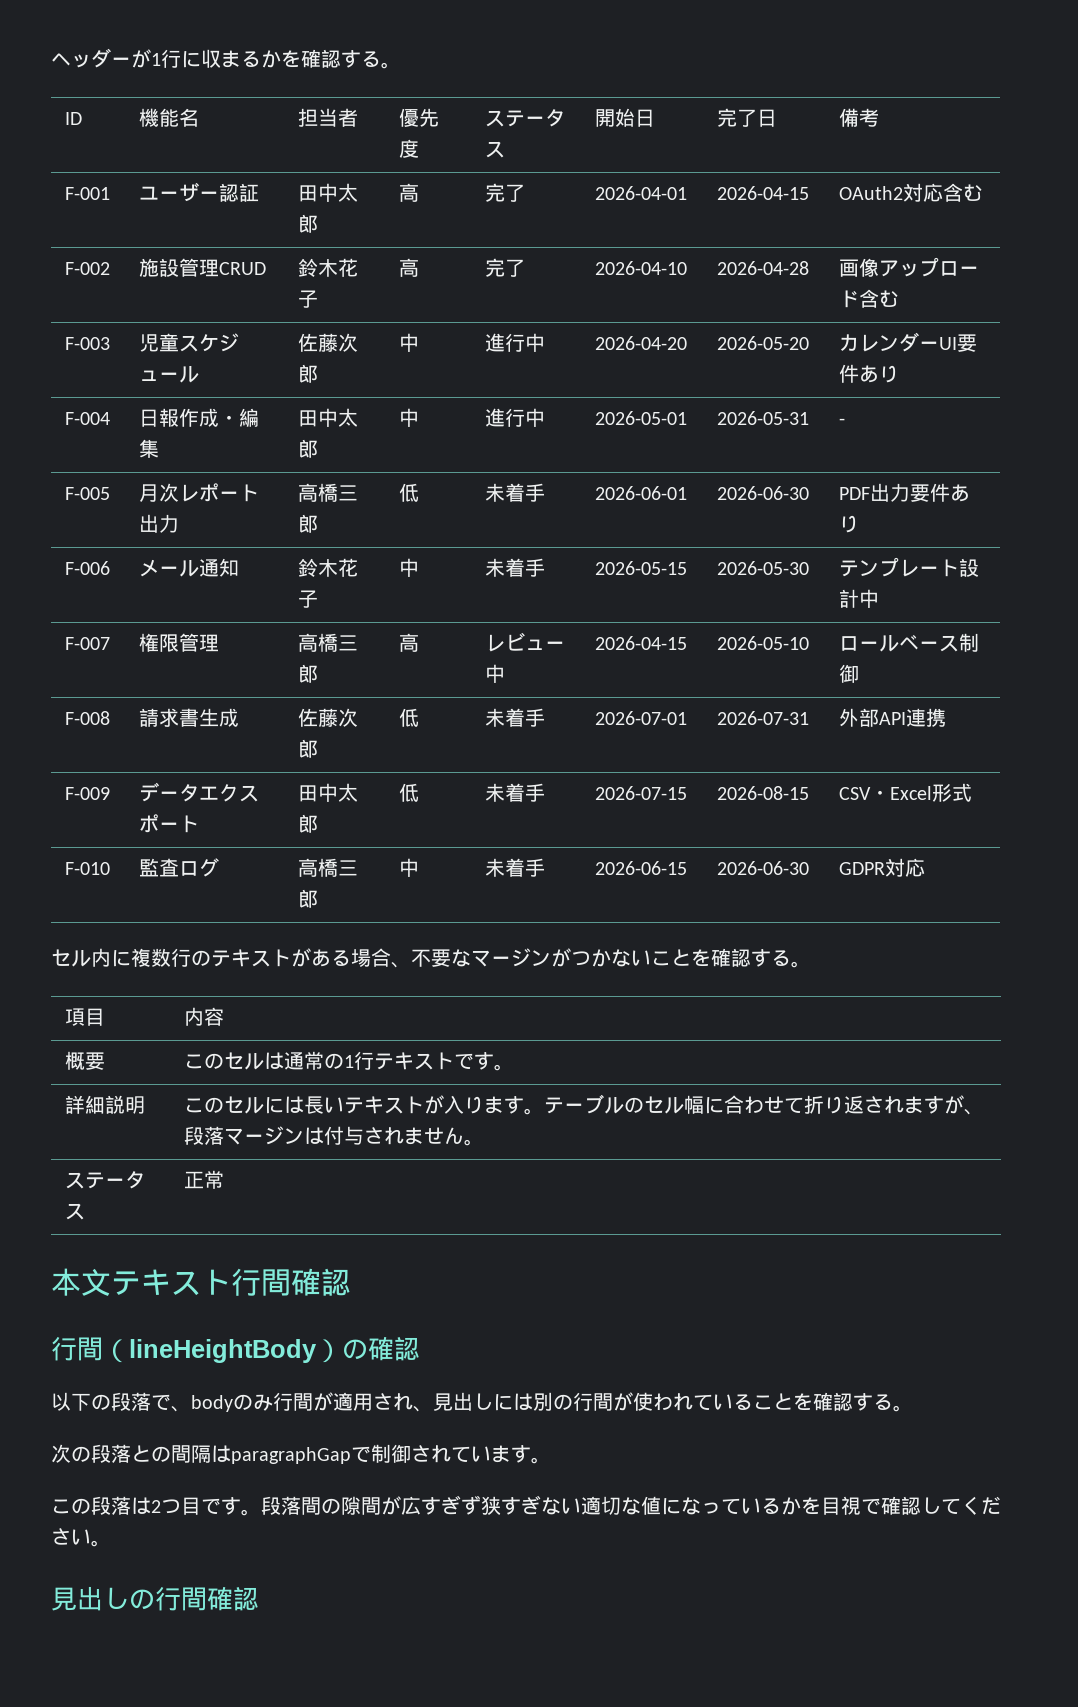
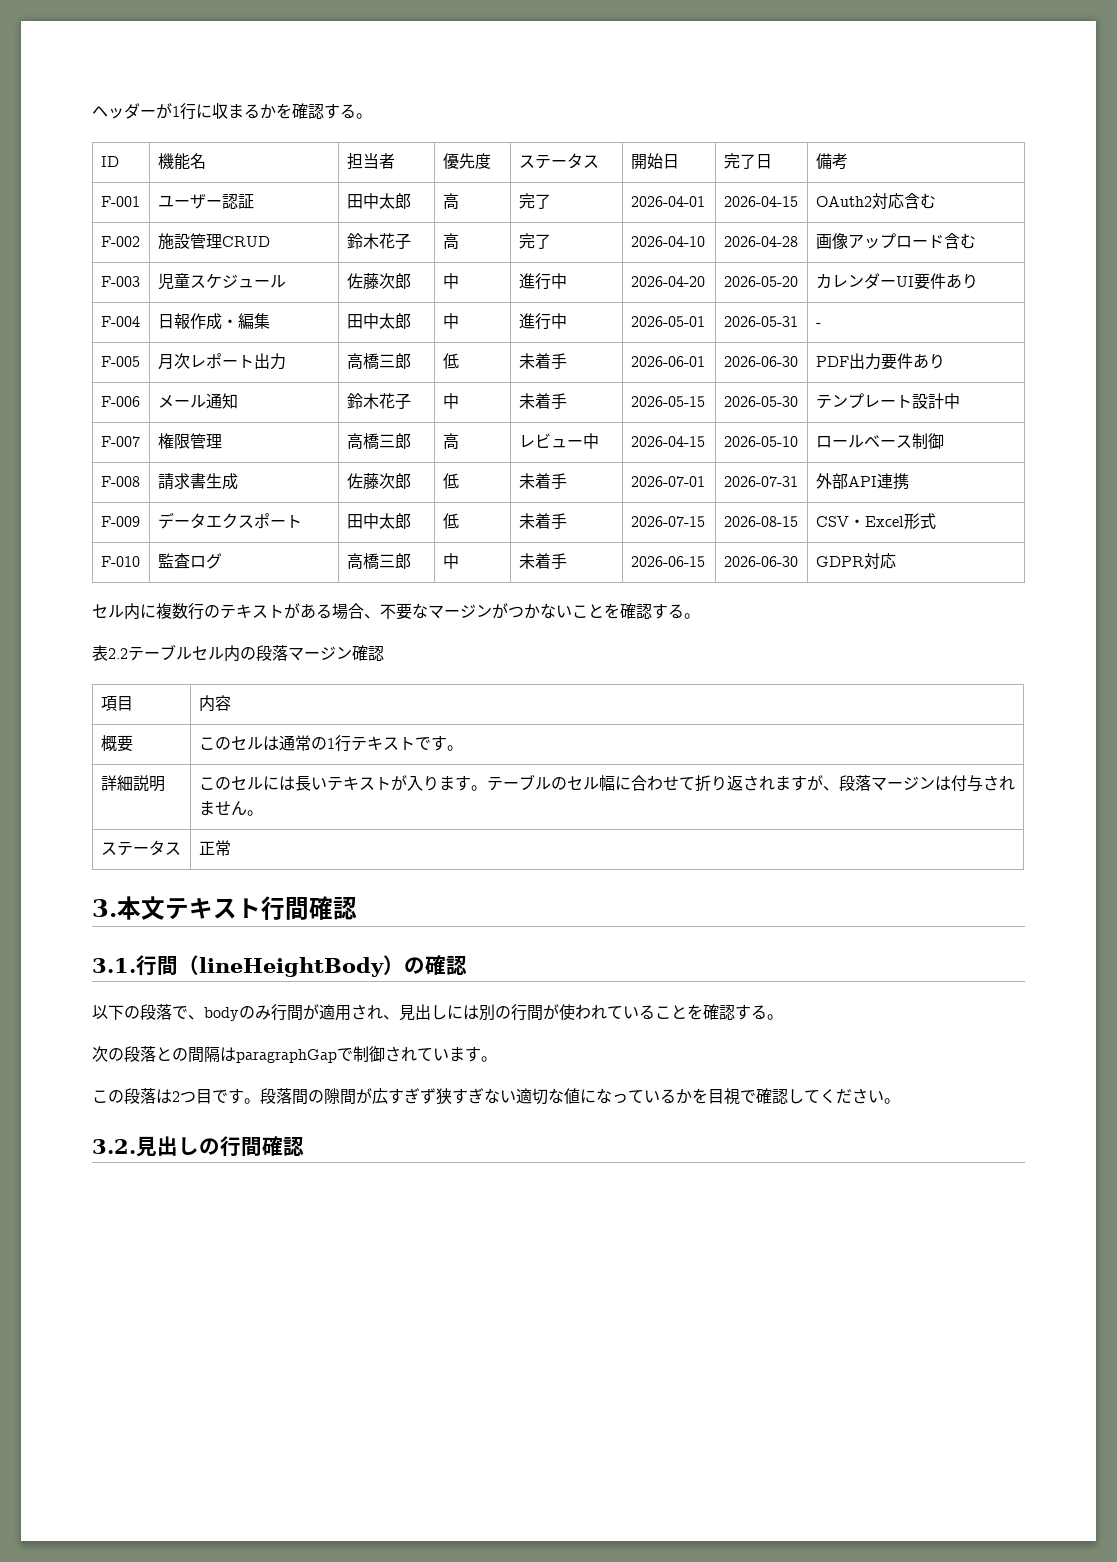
(811, 964) none -> [92,644,384,662] // 表2.2テーブルセル内の段落マージン確認
(225, 1179) none -> [92,899,117,917] 3.
(351, 1282) none -> [92,958,136,973] 3.1.
(111, 1543) none -> [92,1139,136,1154] 3.2.

